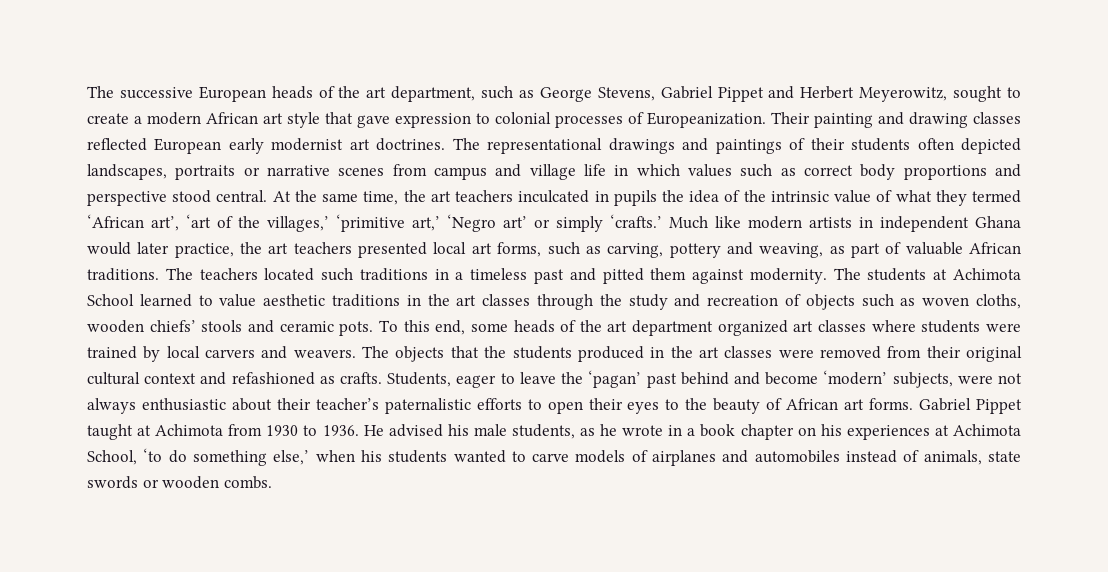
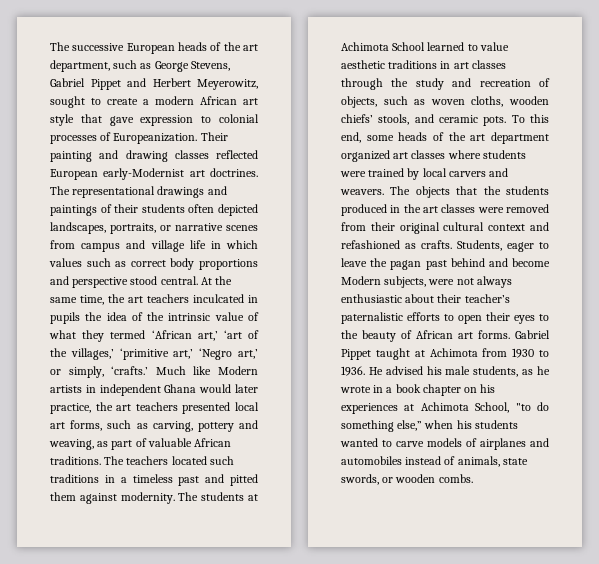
[228,138,344,154] early modernist -> [103,168,185,180] early-Modernist
[175,165,236,180] portraits -> [110,223,156,234] portraits,
[151,216,179,231] art’, -> [197,331,218,341] art,’
[503,216,603,232] art’ or simply -> [238,349,258,359] [50,366,104,378] art,’ or simply,
[748,216,802,229] modern -> [217,366,258,375] Modern
[427,294,450,306] the -> (451, 65) none
[805,294,855,310] objects -> [341,96,377,108] objects,
[201,320,243,332] stools -> [378,114,410,125] stools,
[588,370,642,388] ‘pagan’ -> [390,260,422,270] pagan
[823,370,888,385] ‘modern’ -> [341,276,381,285] Modern
[143,448,163,462] ‘to -> [515,403,531,411] "to
[273,450,310,465] else,’ -> [397,420,423,431] else,”
[87,476,138,489] swords -> [341,474,379,485] swords,

